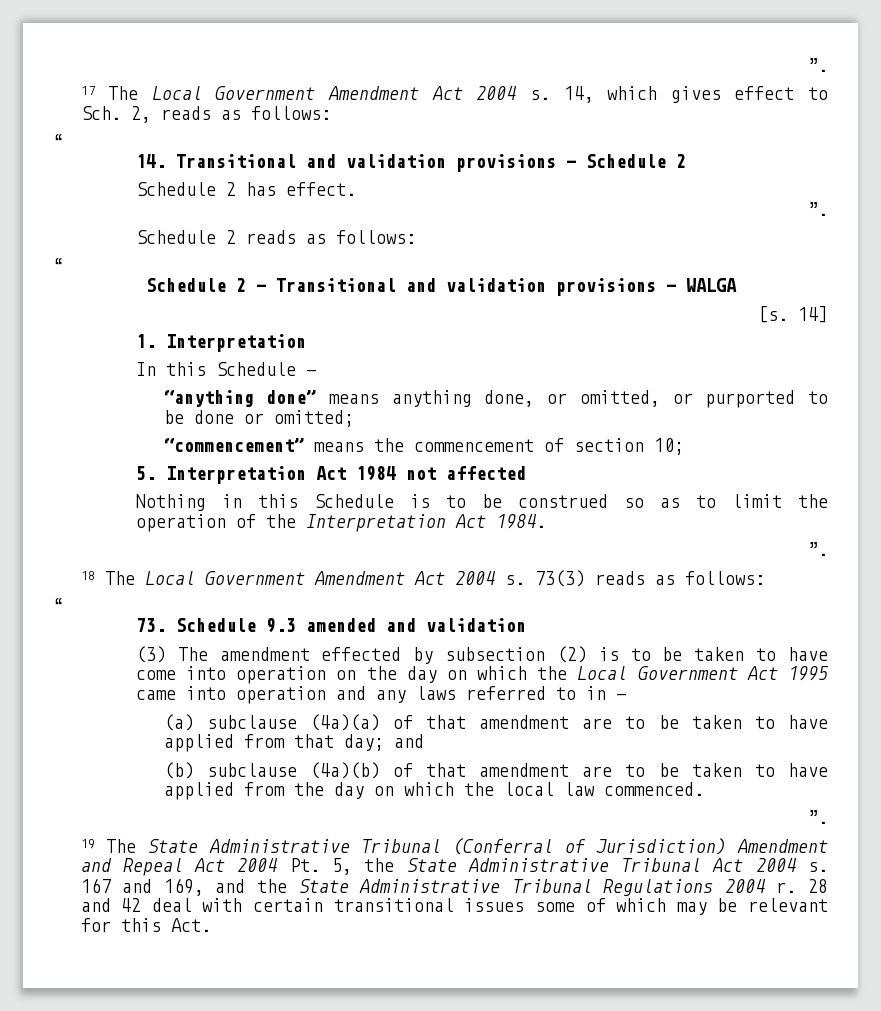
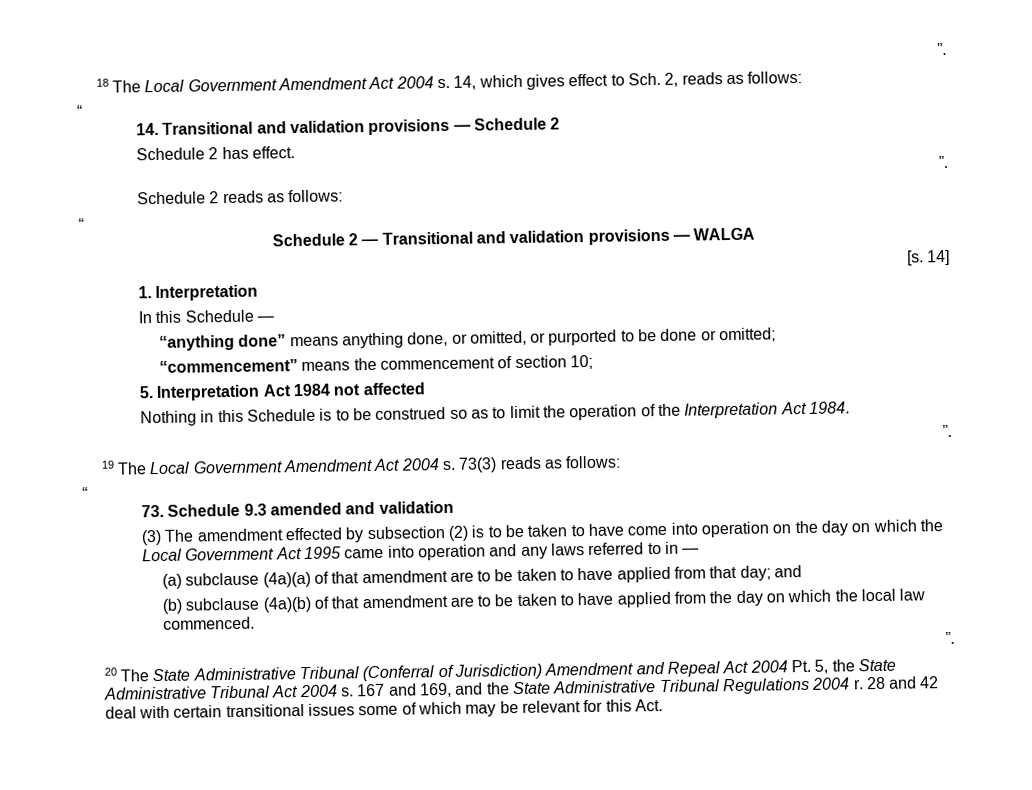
[808,58,828,72] [80,86,95,95] ”. // 17 -> [937,42,947,56] [95,78,109,87] ”. // 18
[80,571,95,580] 18 -> [100,460,114,469] 19
[80,839,95,849] 19 -> [103,667,117,676] 20

